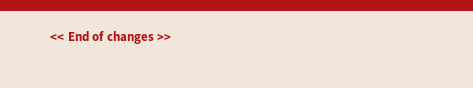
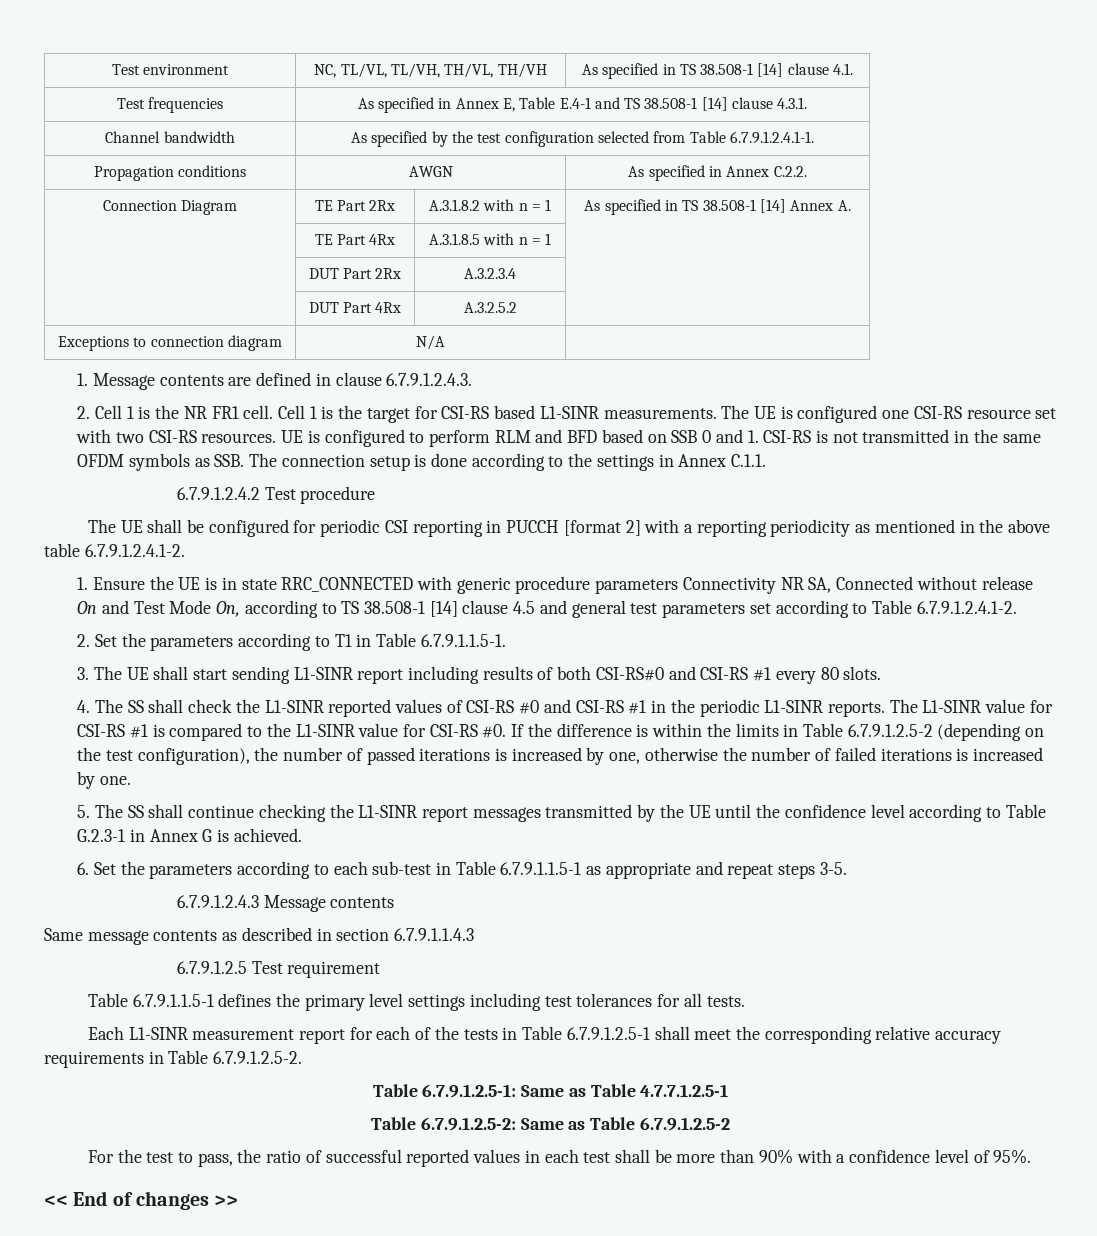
(50, 37) none -> [111,64,230,75] [314,63,547,78] [581,63,854,79] [116,97,224,113] [357,97,808,113] [105,131,235,143] [351,131,814,147] [93,165,247,181] [408,166,453,177] [628,165,807,181] [102,200,238,215] [314,200,396,211] [428,199,552,211] [584,199,851,215] [314,234,396,245] [428,233,552,245] [308,268,402,279] [464,268,516,279] [308,302,402,313] [463,302,517,313] [58,335,282,351] [416,335,445,350] [77,372,473,390] [77,405,1057,423] [76,429,1041,447] [77,453,767,471] [176,486,376,504] [87,519,1051,537] [44,543,185,557] [77,576,1033,594] [77,600,1017,618] [77,633,506,651] [77,666,882,684] [77,699,1053,717] [77,723,1045,741] [77,747,1044,765] [77,771,131,789] [77,804,1046,822] [77,828,302,842] [77,861,847,879] [176,895,395,912] [44,927,475,945] [176,961,381,978] [87,993,745,1011] [87,1026,1002,1044] [44,1050,303,1068] [372,1084,729,1098] [371,1117,730,1131] [87,1149,1032,1167] Test environment | NC, TL/VL, TL/VH, TH/VL, TH/VH | As specified in TS 38.508-1 [14] clause 4.1. // Test frequencies | As specified in Annex E, Table E.4-1 and TS 38.508-1 [14] clause 4.3.1. // Channel bandwidth | As specified by the test configuration selected from Table 6.7.9.1.2.4.1-1. // Propagation conditions | AWGN | As specified in Annex C.2.2. // Connection Diagram | TE Part 2Rx | A.3.1.8.2 with n = 1 | As specified in TS 38.508-1 [14] Annex A. // | TE Part 4Rx | A.3.1.8.5 with n = 1 | // | DUT Part 2Rx | A.3.2.3.4 | // | DUT Part 4Rx | A.3.2.5.2 | // Exceptions to connection diagram | N/A | // 1. Message contents are defined in clause 6.7.9.1.2.4.3. // 2. Cell 1 is the NR FR1 cell. Cell 1 is the target for CSI-RS based L1-SINR measurements. The UE is configured one CSI-RS resource set with two CSI-RS resources. UE is configured to perform RLM and BFD based on SSB 0 and 1. CSI-RS is not transmitted in the same OFDM symbols as SSB. The connection setup is done according to the settings in Annex C.1.1. // 6.7.9.1.2.4.2 Test procedure // The UE shall be configured for periodic CSI reporting in PUCCH [format 2] with a reporting periodicity as mentioned in the above table 6.7.9.1.2.4.1-2. // 1. Ensure the UE is in state RRC_CONNECTED with generic procedure parameters Connectivity NR SA, Connected without release On and Test Mode On, according to TS 38.508-1 [14] clause 4.5 and general test parameters set according to Table 6.7.9.1.2.4.1-2. // 2. Set the parameters according to T1 in Table 6.7.9.1.1.5-1. // 3. The UE shall start sending L1-SINR report including results of both CSI-RS#0 and CSI-RS #1 every 80 slots. // 4. The SS shall check the L1-SINR reported values of CSI-RS #0 and CSI-RS #1 in the periodic L1-SINR reports. The L1-SINR value for CSI-RS #1 is compared to the L1-SINR value for CSI-RS #0. If the difference is within the limits in Table 6.7.9.1.2.5-2 (depending on the test configuration), the number of passed iterations is increased by one, otherwise the number of failed iterations is increased by one. // 5. The SS shall continue checking the L1-SINR report messages transmitted by the UE until the confidence level according to Table G.2.3-1 in Annex G is achieved. // 6. Set the parameters according to each sub-test in Table 6.7.9.1.1.5-1 as appropriate and repeat steps 3-5. // 6.7.9.1.2.4.3 Message contents // Same message contents as described in section 6.7.9.1.1.4.3 // 6.7.9.1.2.5 Test requirement // Table 6.7.9.1.1.5-1 defines the primary level settings including test tolerances for all tests. // Each L1-SINR measurement report for each of the tests in Table 6.7.9.1.2.5-1 shall meet the corresponding relative accuracy requirements in Table 6.7.9.1.2.5-2. // Table 6.7.9.1.2.5-1: Same as Table 4.7.7.1.2.5-1 // Table 6.7.9.1.2.5-2: Same as Table 6.7.9.1.2.5-2 // For the test to pass, the ratio of successful reported values in each test shall be more than 90% with a confidence level of 95%. //

